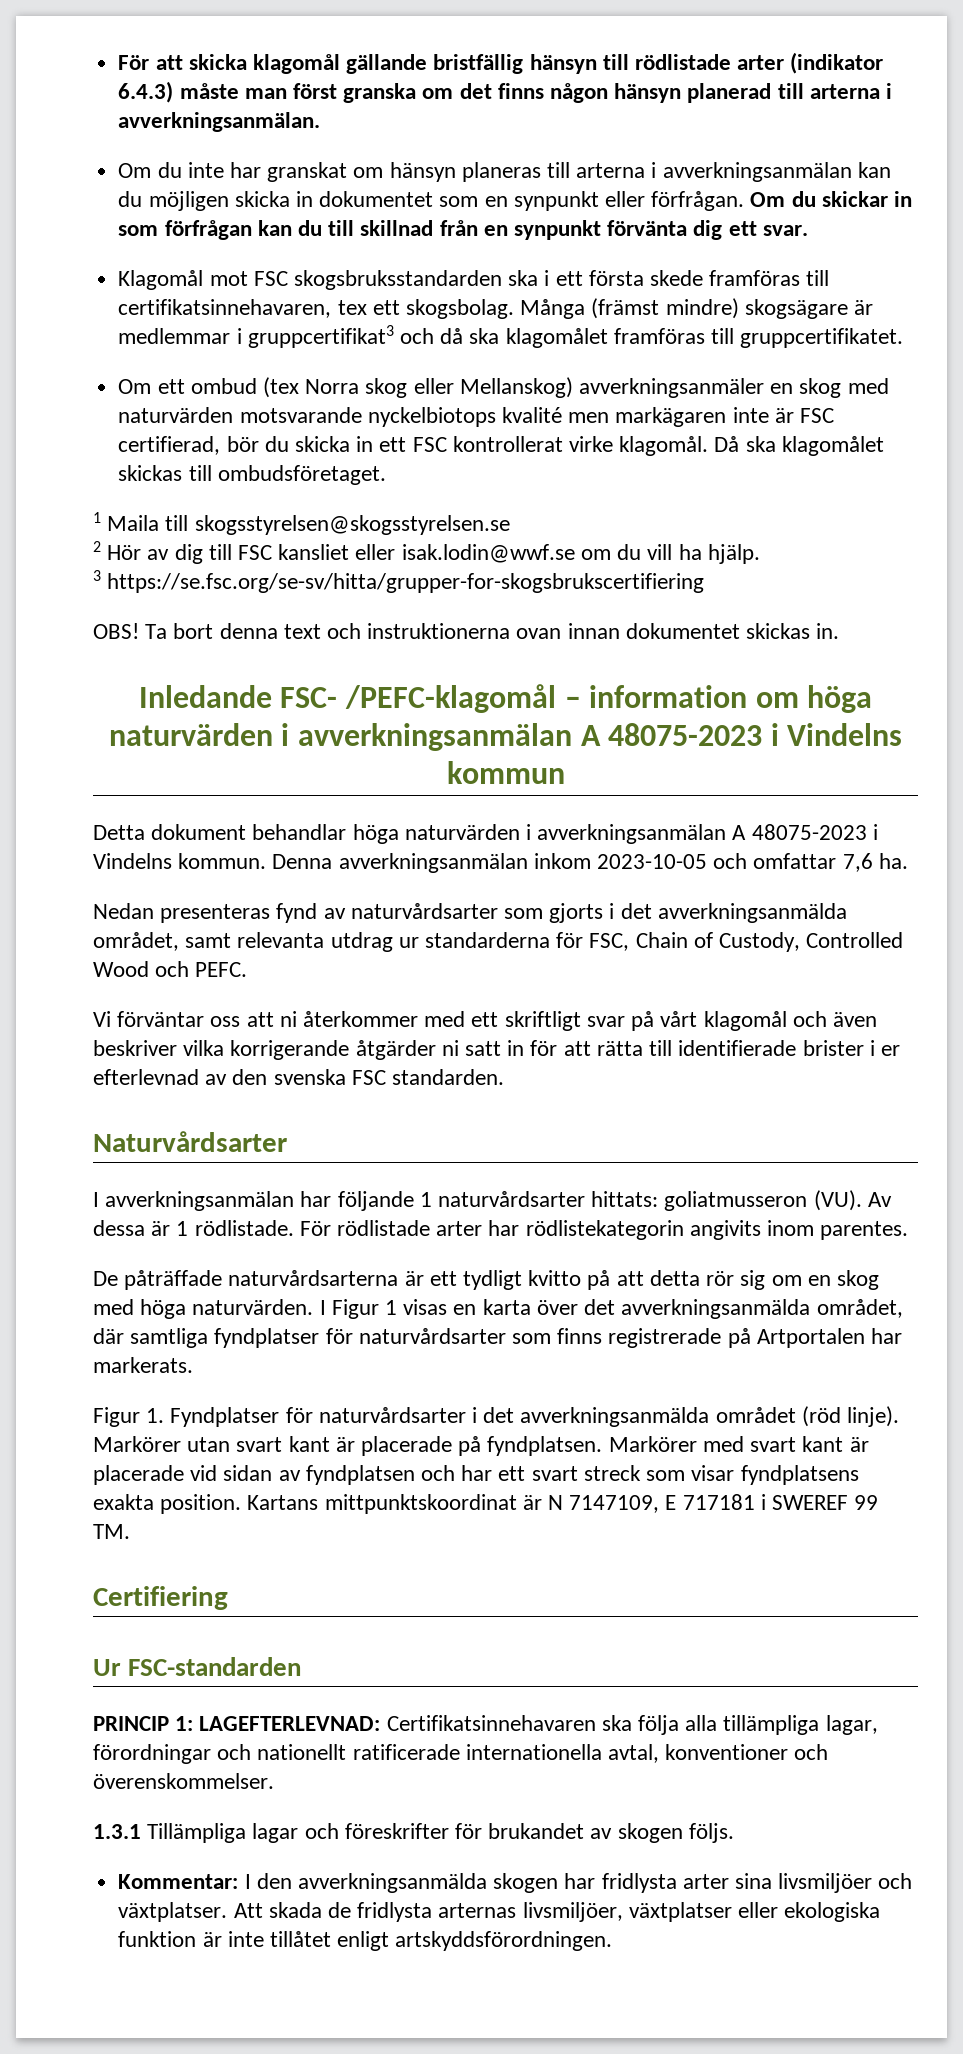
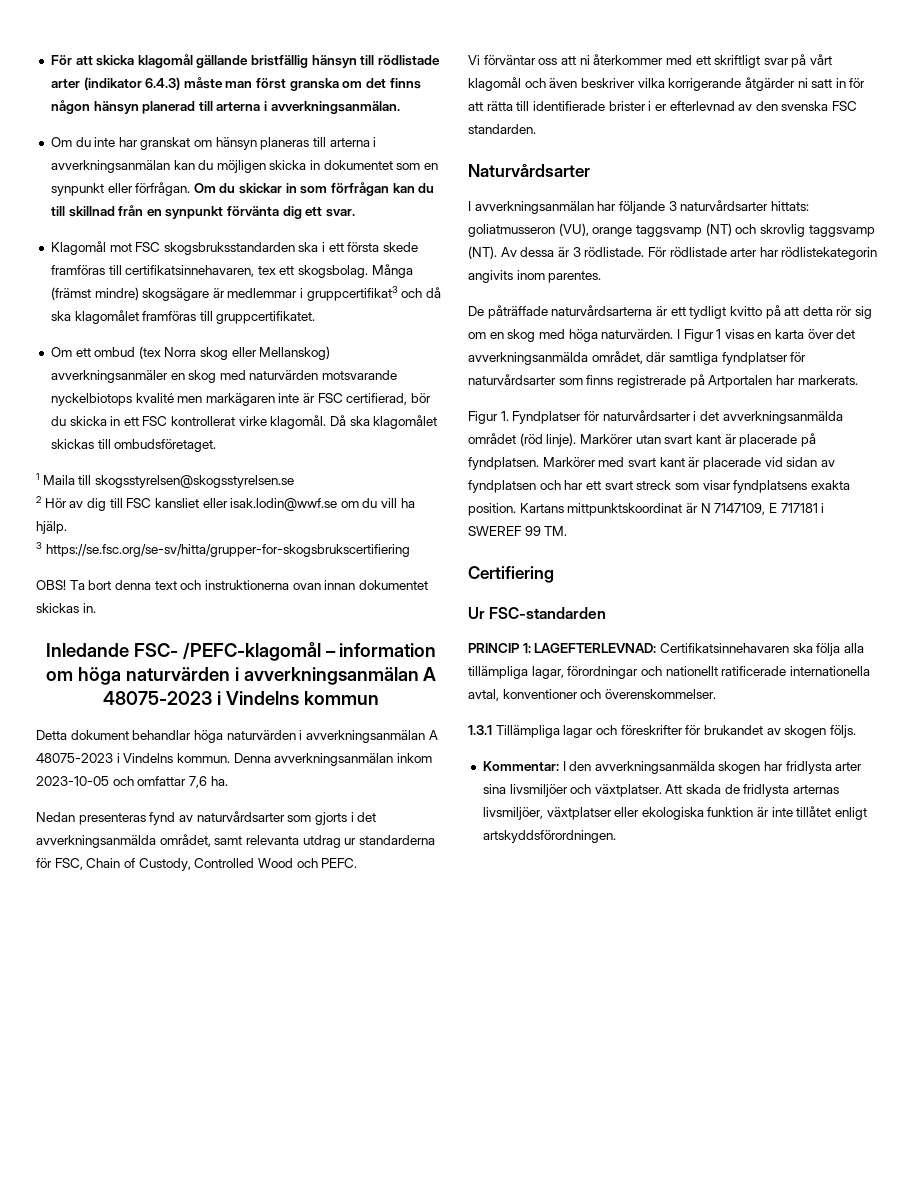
[419,1192,432,1207] 1 -> [668,201,677,211] 3
[813,1190,862,1211] (VU). -> [558,223,875,237] [468,246,497,259] (VU), orange taggsvamp (NT) och skrovlig taggsvamp (NT).
[176,1221,189,1236] 1 -> [572,247,581,257] 3

